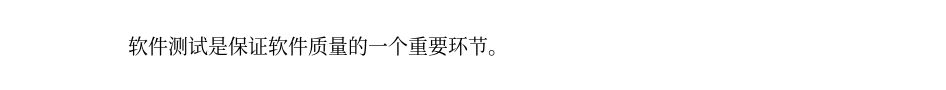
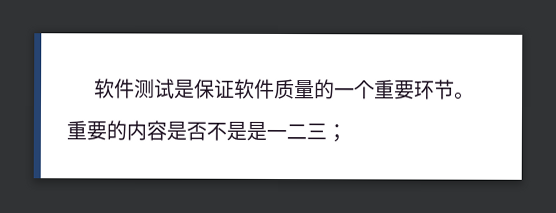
(509, 53) none -> [66,120,347,143] // 重要的内容是否不是是一二三；

